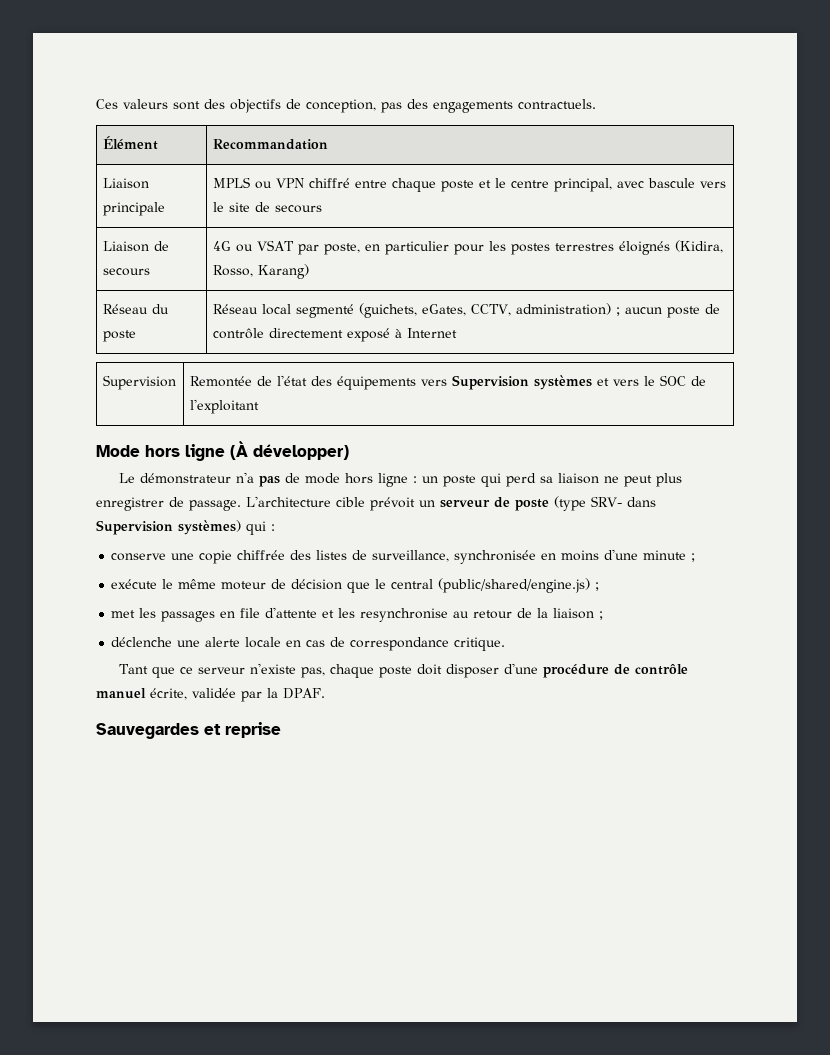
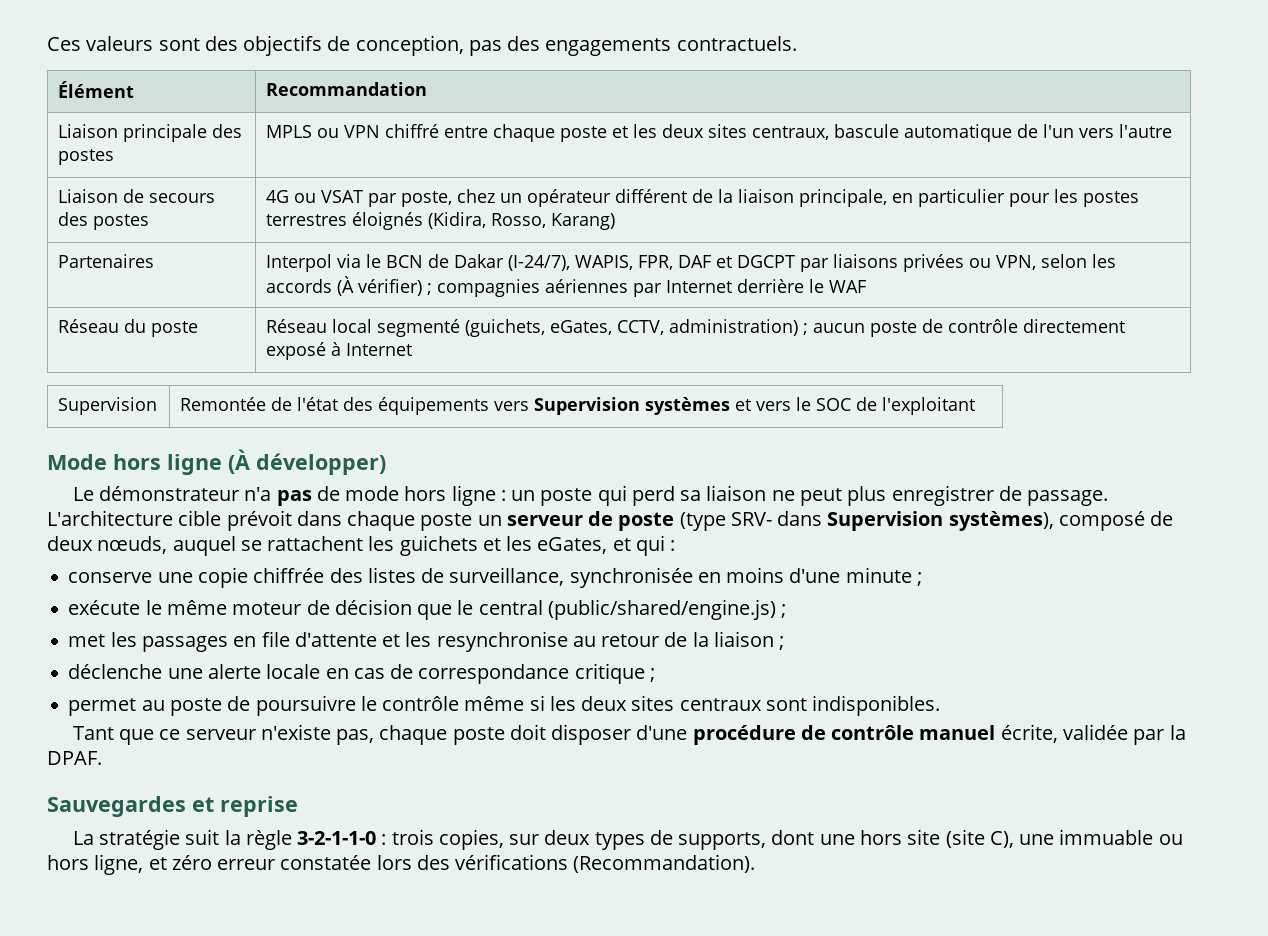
(165, 209) none -> [212,124,243,138] [58,149,115,165] des postes
[494,178,726,192] [212,202,322,213] le centre principal, avec bascule vers le site de secours -> [633,124,1173,142] les deux sites centraux, bascule automatique de l'un vers l'autre
(150, 272) none -> [58,212,150,230] des postes
(360, 249) none -> [457,189,888,207] chez un opérateur différent de la liaison principale,
(309, 271) none -> [58,254,155,268] [266,254,1117,272] [266,276,867,297] // Partenaires | Interpol via le BCN de Dakar (I-24/7), WAPIS, FPR, DAF et DGCPT par liaisons privées ou VPN, selon les accords (À vérifier) ; compagnies aériennes par Internet derrière le WAF
(415, 504) none -> [296,511,473,531] dans chaque poste
[178,520,241,535] systèmes) -> [948,511,1174,531] [47,535,631,556] systèmes), composé de deux nœuds, auquel se rattachent les guichets et les eGates, et
[454,637,506,651] critique. -> [574,663,655,684] [68,695,941,716] critique ; // permet au poste de poursuivre le contrôle même si les deux sites centraux sont indisponibles.
(281, 730) none -> [72,829,1183,850] [47,854,756,875] // La stratégie suit la règle 3-2-1-1-0 : trois copies, sur deux types de supports, dont une hors site (site C), une immuable ou hors ligne, et zéro erreur constatée lors des vérifications (Recommandation).

